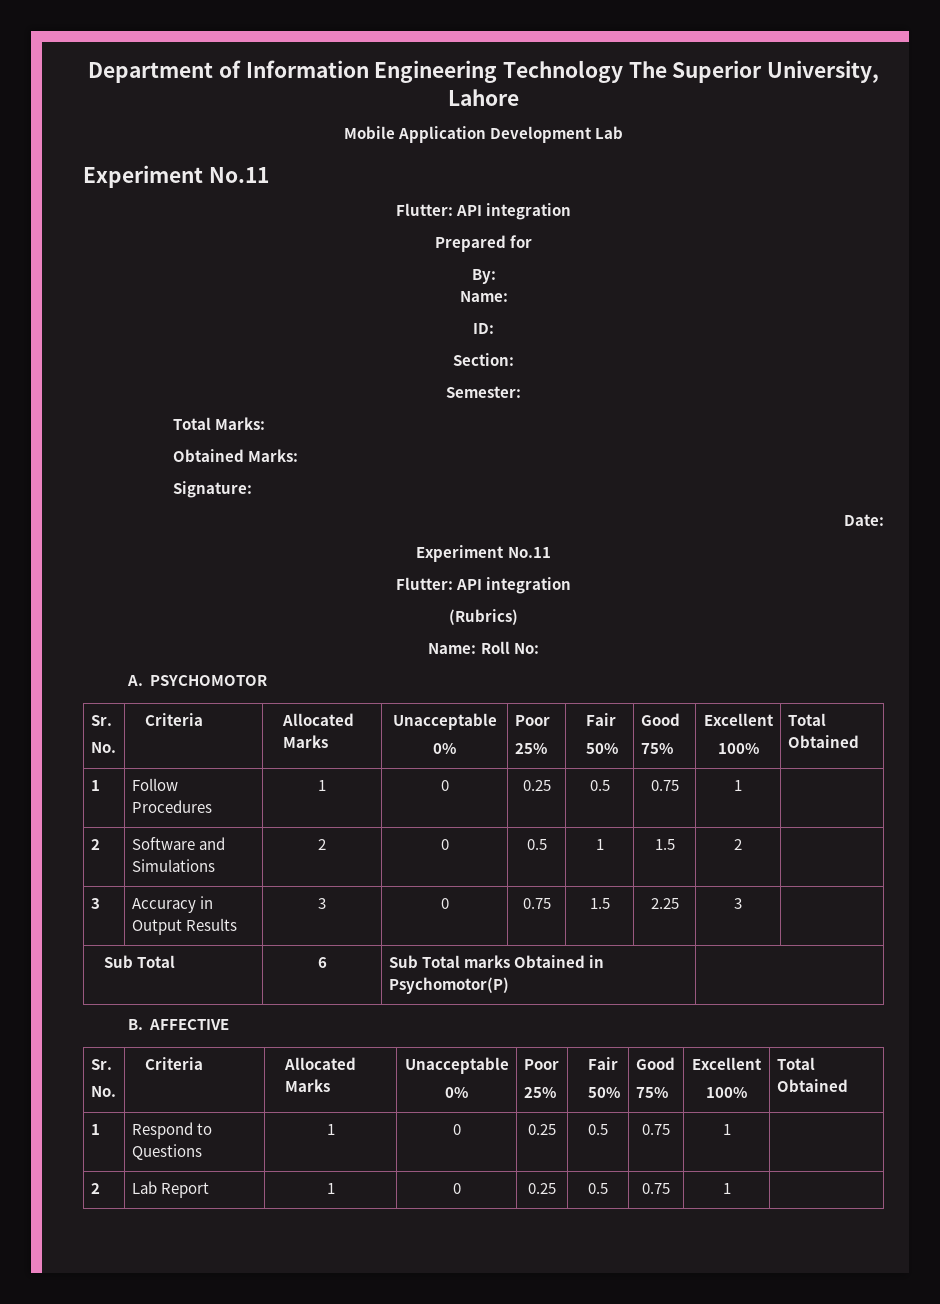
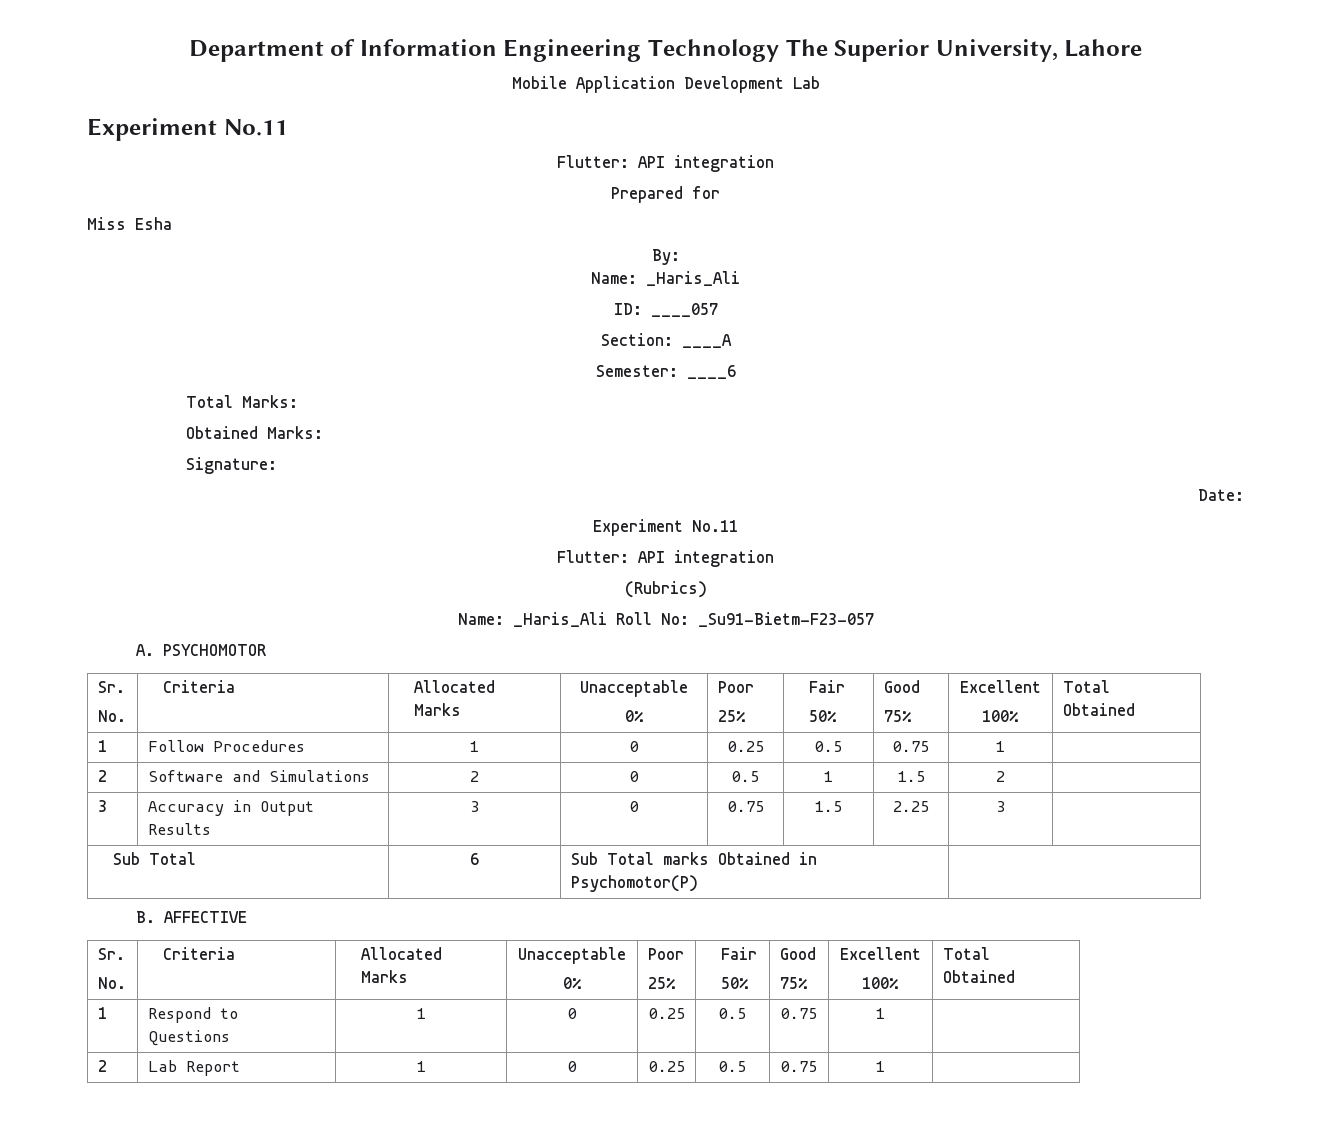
(533, 241) none -> [87,217,172,230] // Miss Esha
(508, 296) none -> [646,271,740,286] _Haris_Ali
(494, 328) none -> [650,303,718,317] ____057
(514, 359) none -> [681,334,732,348] ____A
(521, 392) none -> [686,365,736,379] ____6
(477, 648) none -> [512,612,607,627] _Haris_Ali
(539, 648) none -> [697,612,874,627] _Su91-Bietm-F23-057

